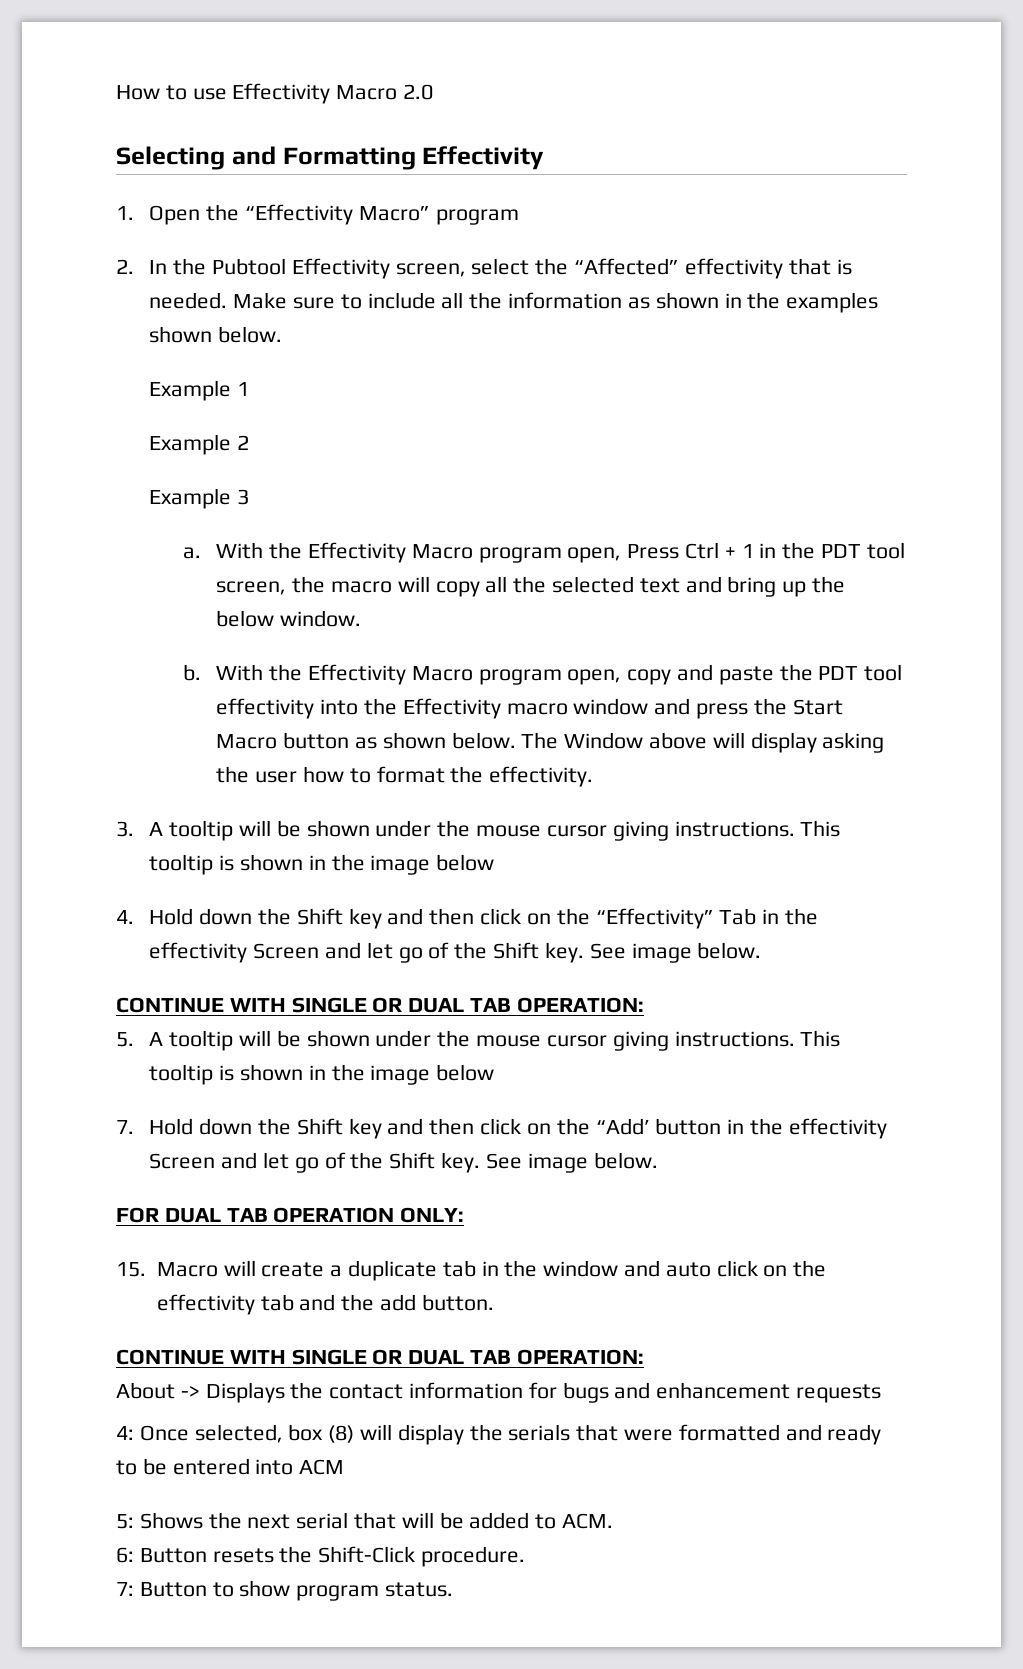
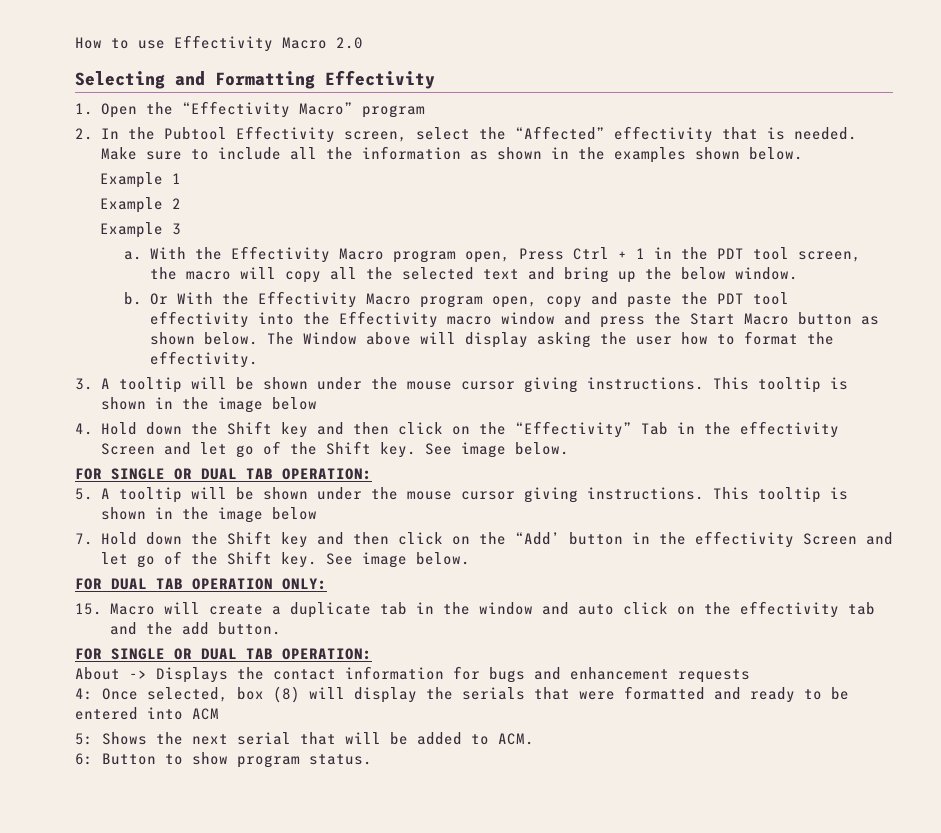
(201, 672) none -> [149,293,168,305] Or
[116,997,286,1013] CONTINUE WITH -> [75,468,102,480] FOR
[116,1349,286,1365] CONTINUE WITH -> [75,648,102,660] FOR
[212,1546,526,1567] [116,1582,207,1597] resets the Shift-Click procedure. // 7: Button -> (156, 759) none

